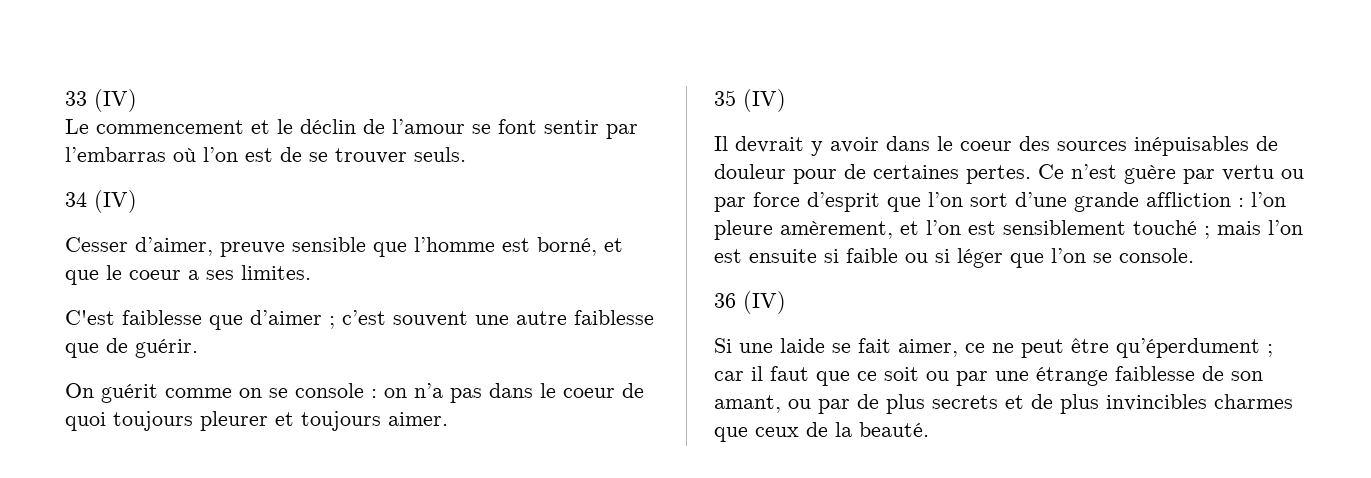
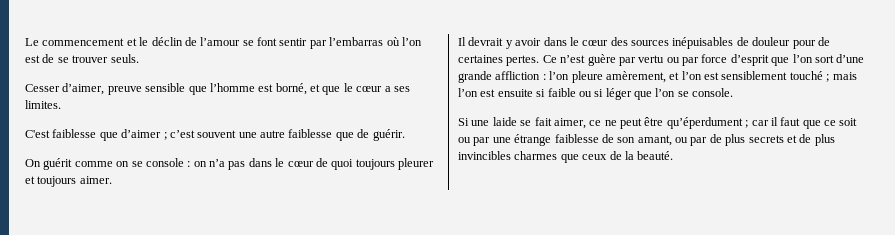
[65,89,137,112] 33 (IV) // -> (25, 42) none
[65,190,137,213] // 34 (IV) -> (139, 58) none
[129,270,181,280] coeur -> [356,86,383,92] cœur
[563,388,615,398] coeur -> [287,161,314,167] cœur
[714,89,786,112] // 35 (IV) -> (112, 180) none
[960,141,1012,151] coeur -> [582,40,609,46] cœur
[714,291,786,314] // 36 (IV) -> (734, 92) none

